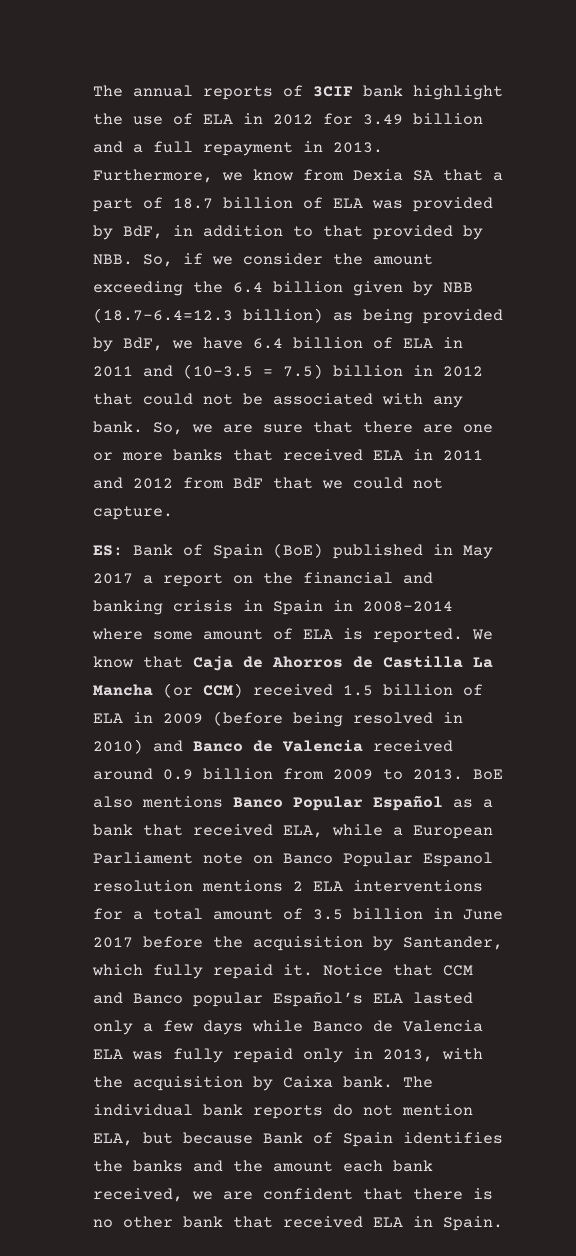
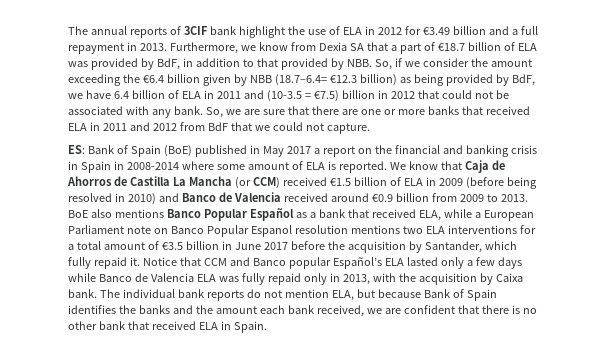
[362,114,403,125] 3.49 -> [422,27,450,35] €3.49
[172,198,213,209] 18.7 -> [437,43,465,51] €18.7
[232,282,263,293] 6.4 -> [143,75,165,83] €6.4
[92,308,233,323] (18.7–6.4=12.3 -> [275,74,358,86] (18.7–6.4= €12.3
[282,364,323,379] 7.5) -> [314,90,340,102] €7.5)
[342,685,373,696] 1.5 -> [330,178,352,186] €1.5
[162,769,193,780] 0.9 -> [372,194,394,202] €0.9
[292,881,303,891] 2 -> [403,226,424,234] two
[312,909,343,920] 3.5 -> [162,242,184,250] €3.5

